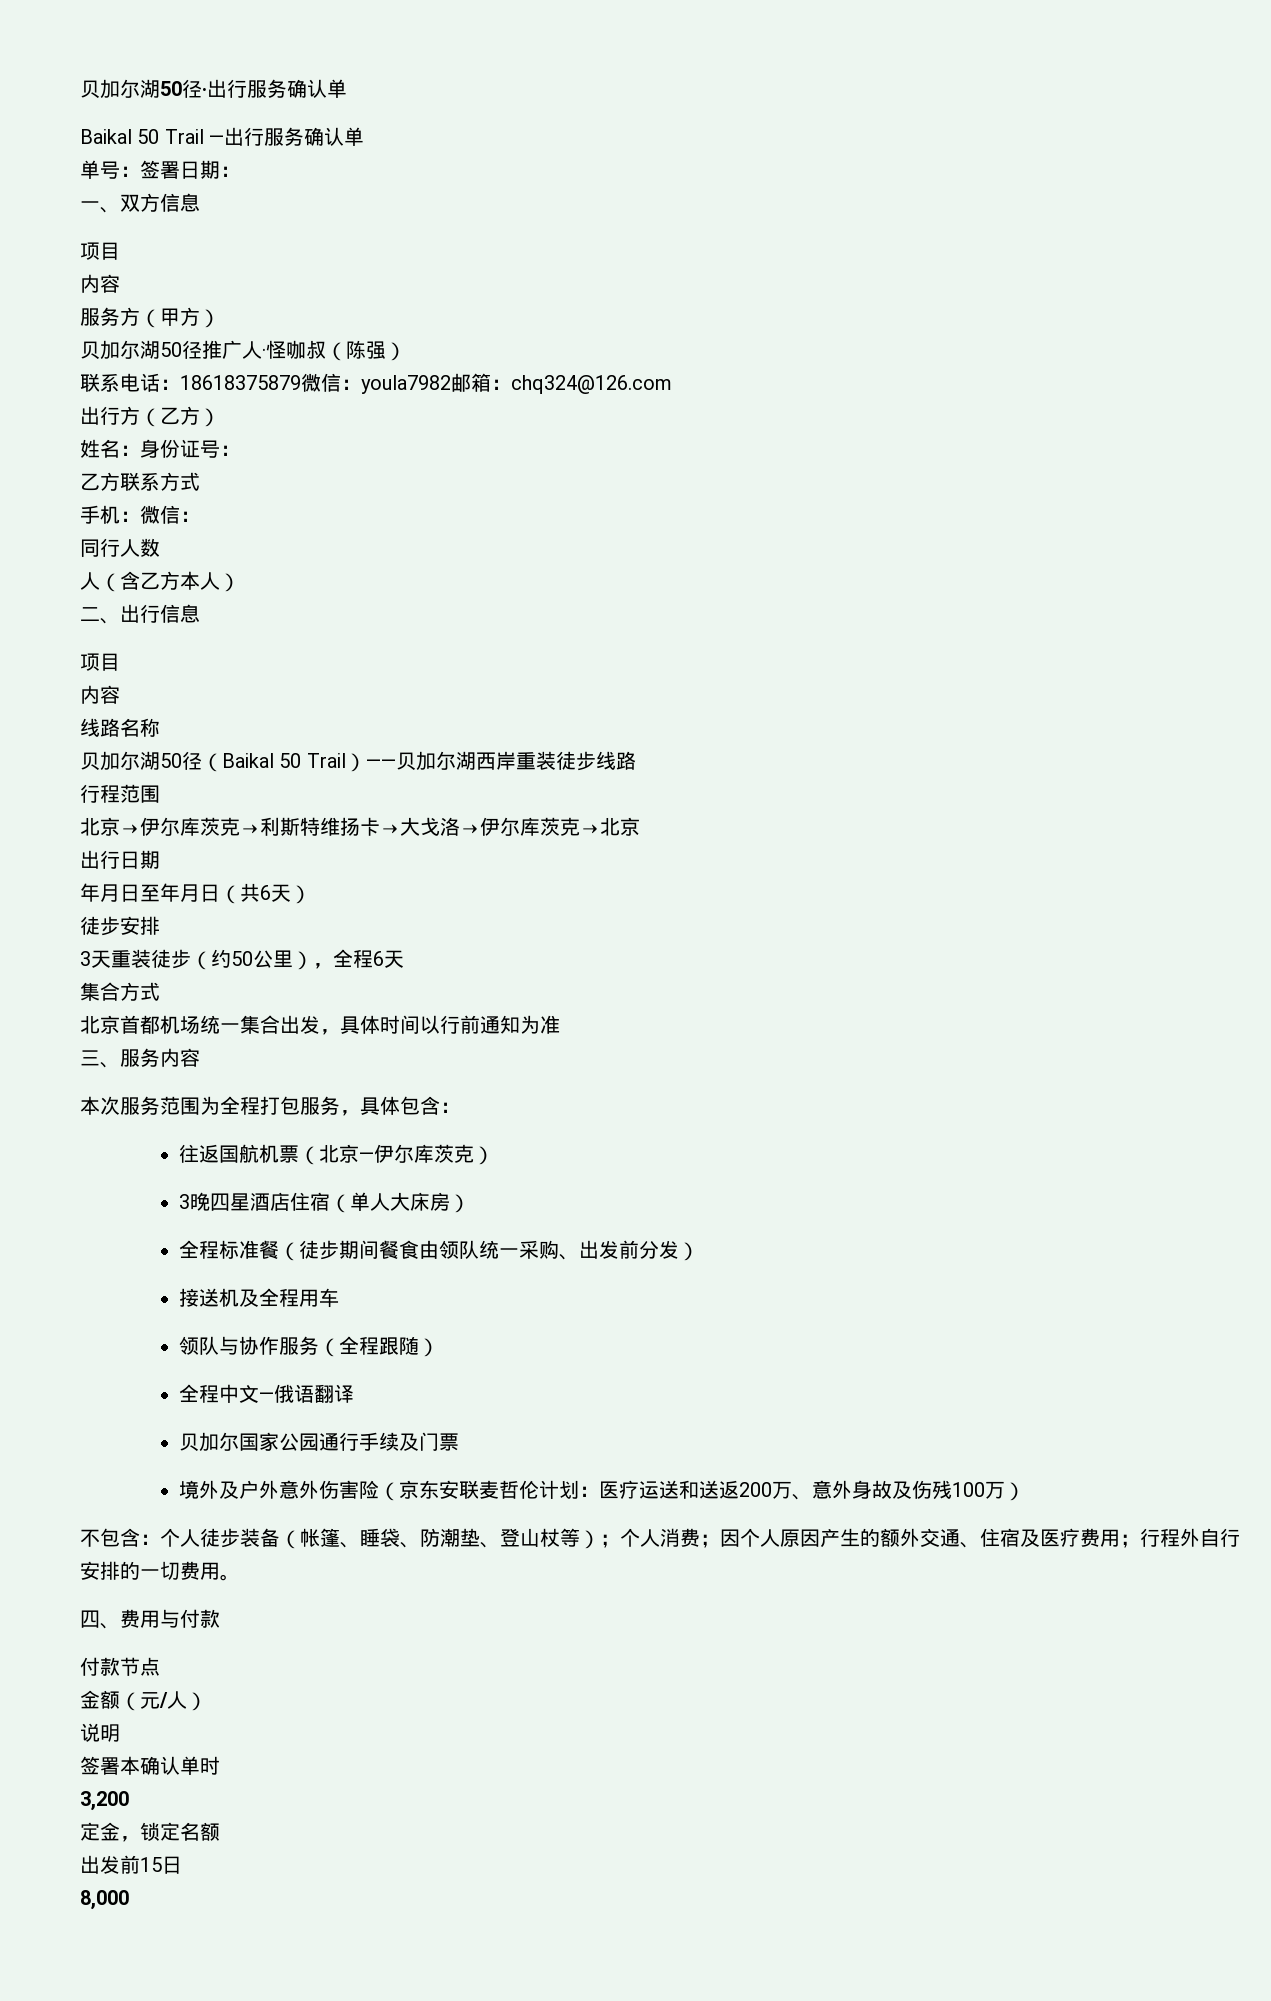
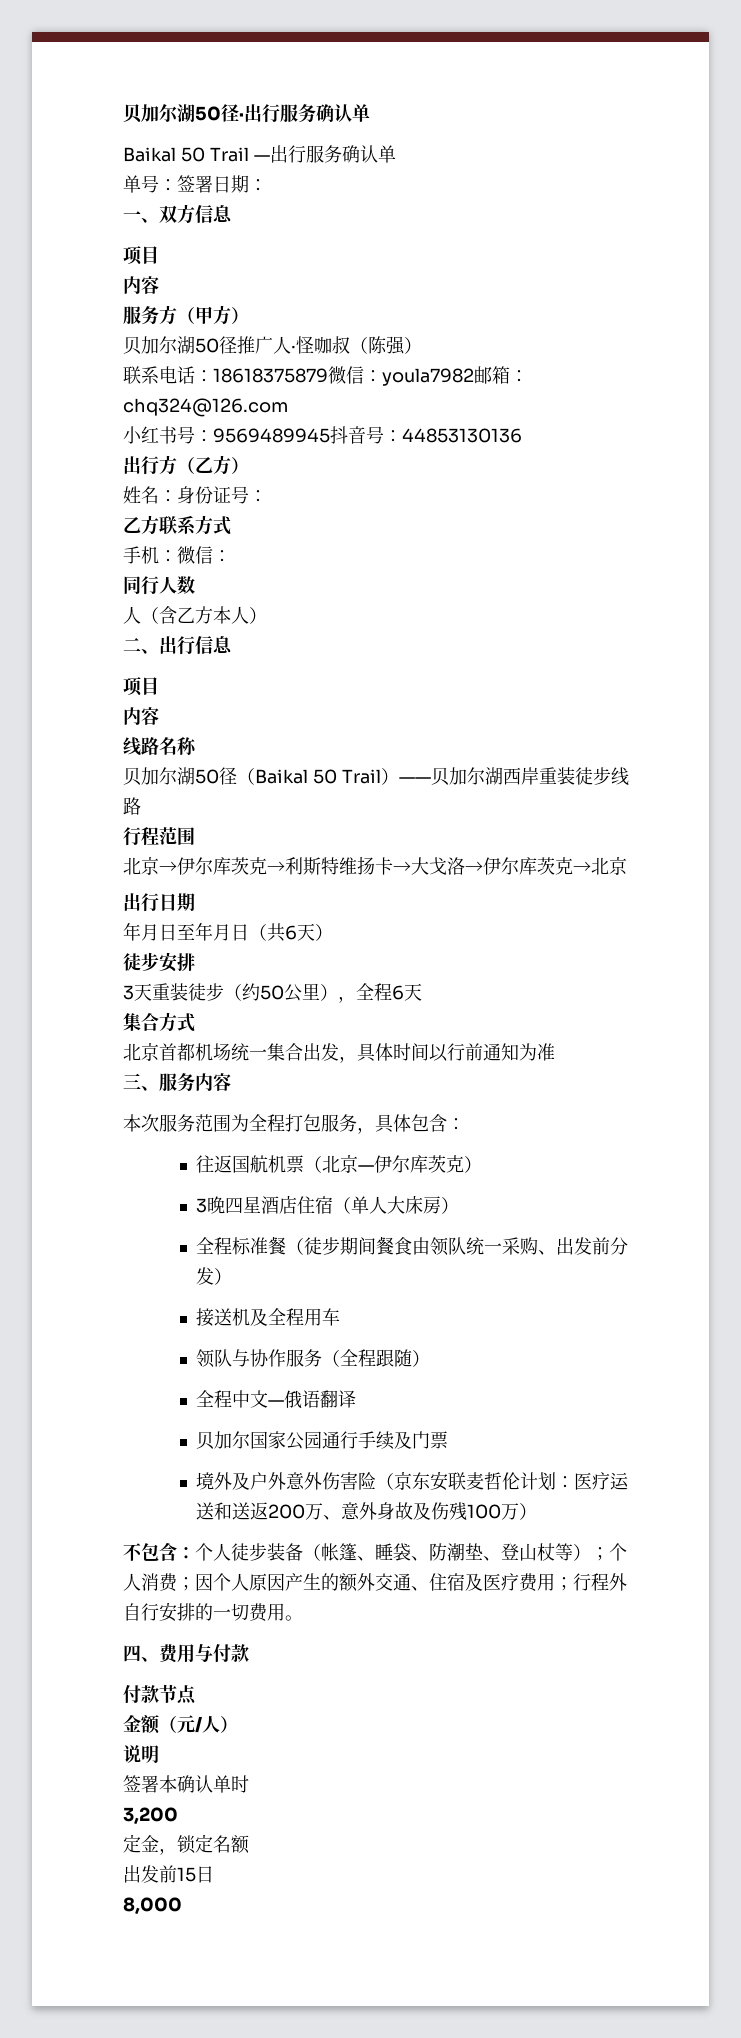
(672, 384) none -> [123,426,522,444] // 小红书号：9569489945抖音号：44853130136

